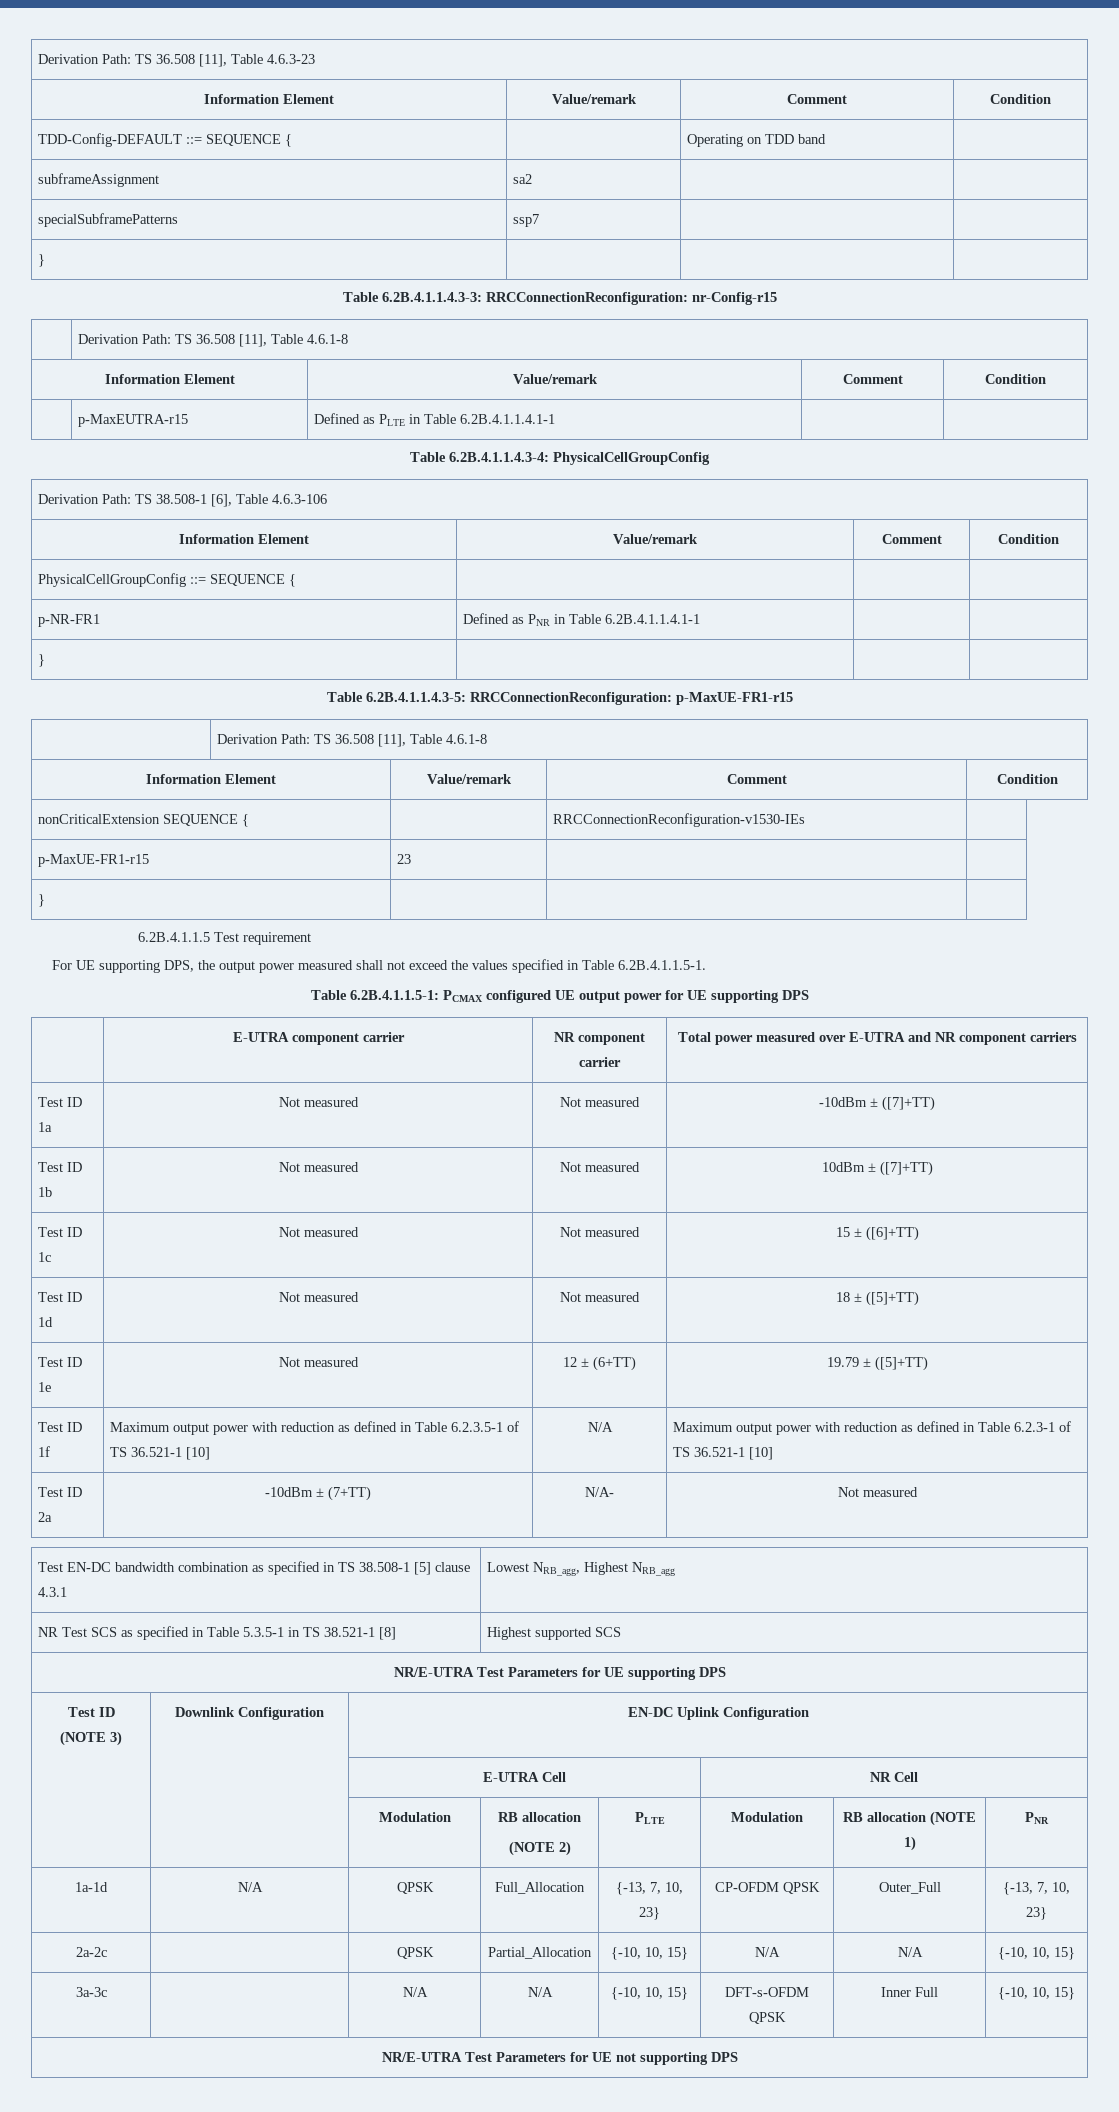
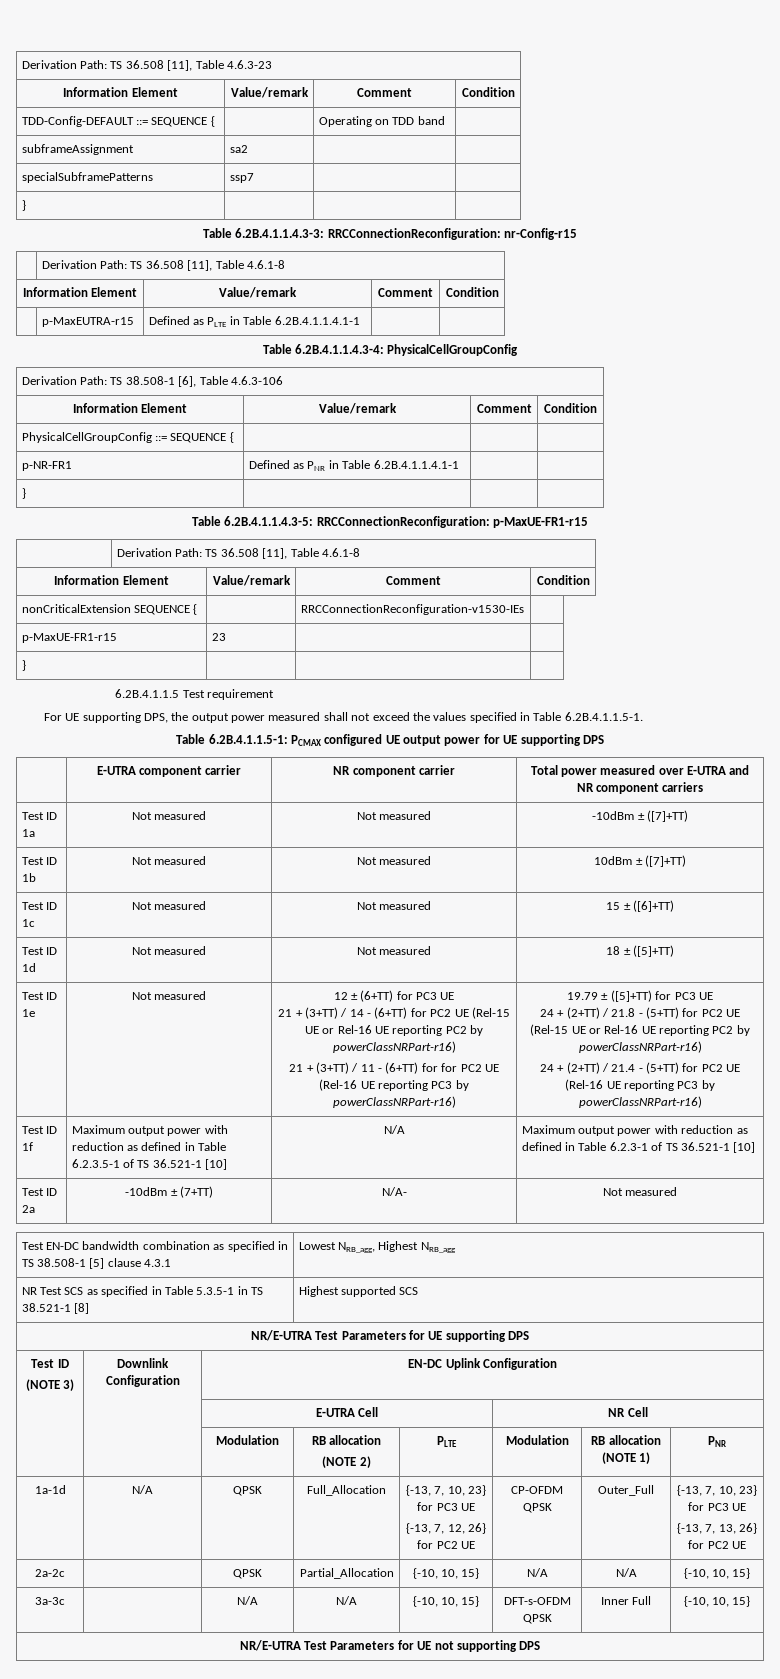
[826,1356,928,1371] | 19.79 ± ([5]+TT) -> [396,991,455,1000] [278,1007,510,1019] [304,1025,484,1036] [332,1041,456,1053] [289,1062,499,1074] [319,1079,469,1091] [332,1096,456,1108] [567,990,713,1002] [539,1007,741,1019] [530,1024,750,1036] [578,1041,702,1053] [539,1062,741,1074] [565,1079,715,1091] [578,1096,702,1108] for PC3 UE // 21 + (3+TT) / 14 - (6+TT) for PC2 UE (Rel-15 UE or Rel-16 UE reporting PC2 by powerClassNRPart-r16) // 21 + (3+TT) / 11 - (6+TT) for for PC2 UE (Rel-16 UE reporting PC3 by powerClassNRPart-r16) | 19.79 ± ([5]+TT) for PC3 UE // 24 + (2+TT) / 21.8 - (5+TT) for PC2 UE (Rel-15 UE or Rel-16 UE reporting PC2 by powerClassNRPart-r16) // 24 + (2+TT) / 21.4 - (5+TT) for PC2 UE (Rel-16 UE reporting PC3 by powerClassNRPart-r16)
(660, 1913) none -> [417,1502,475,1511] [405,1523,487,1534] [417,1540,475,1549] for PC3 UE // {-13, 7, 12, 26} for PC2 UE
(1047, 1913) none -> [688,1502,746,1511] [676,1523,758,1534] [688,1540,746,1549] for PC3 UE // {-13, 7, 13, 26} for PC2 UE

